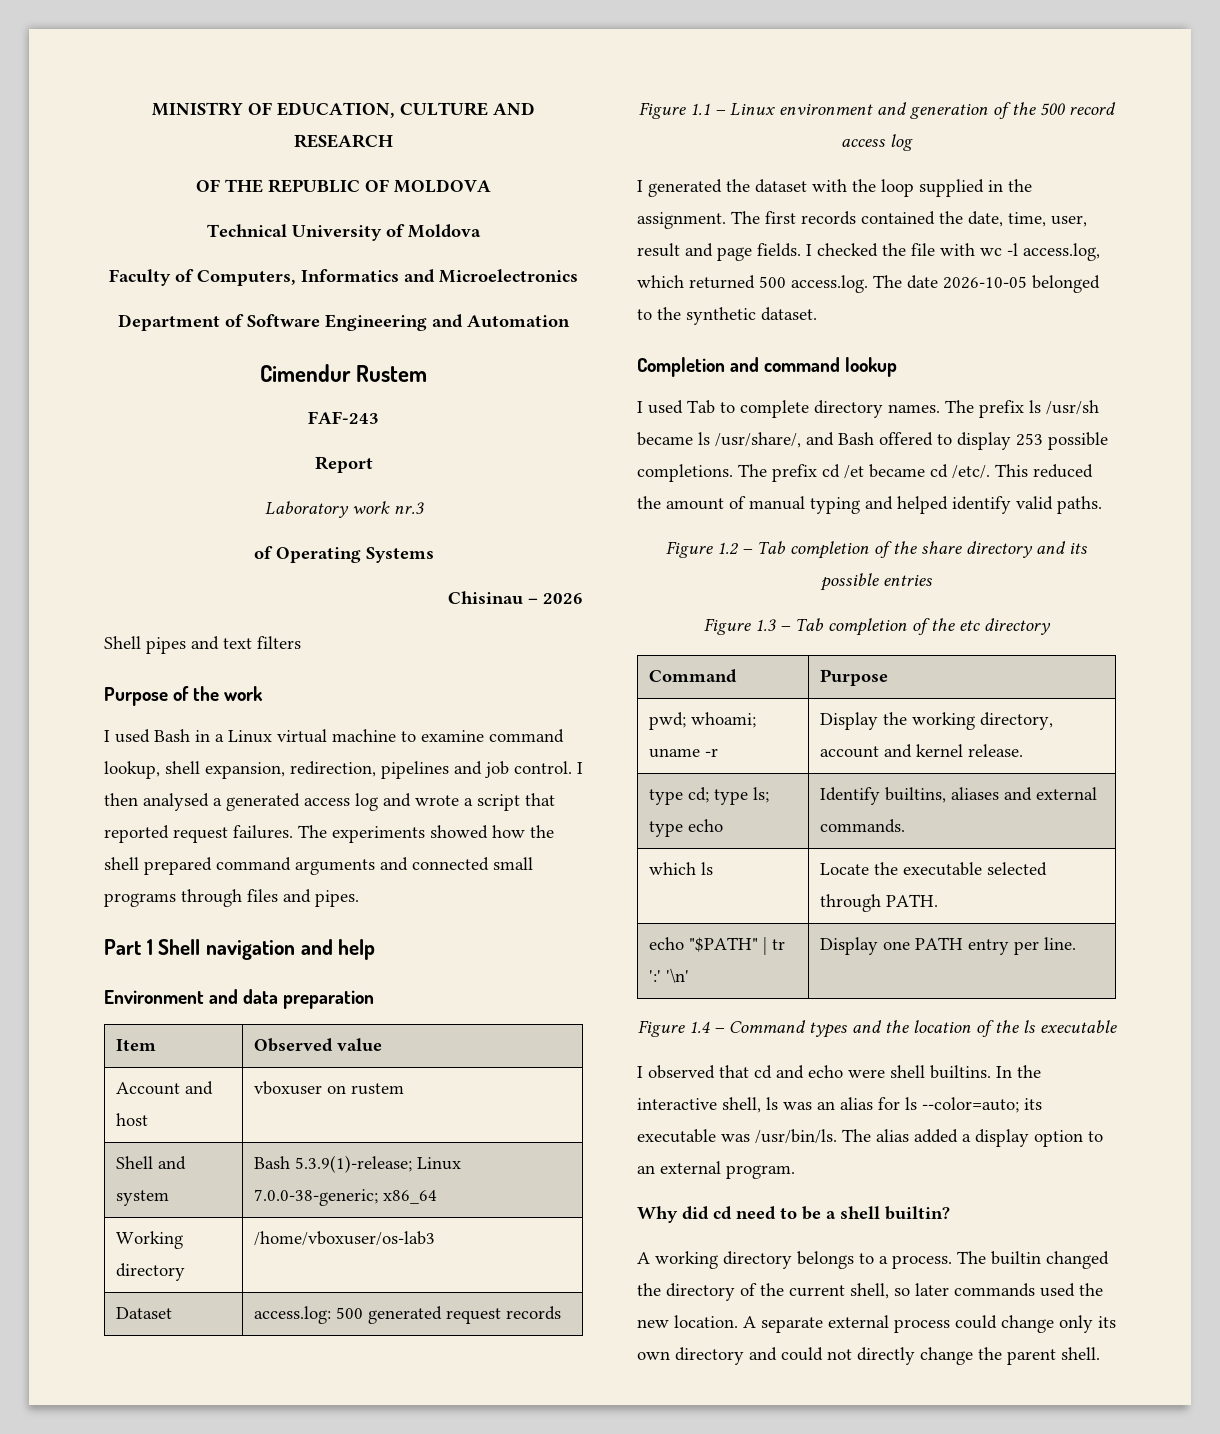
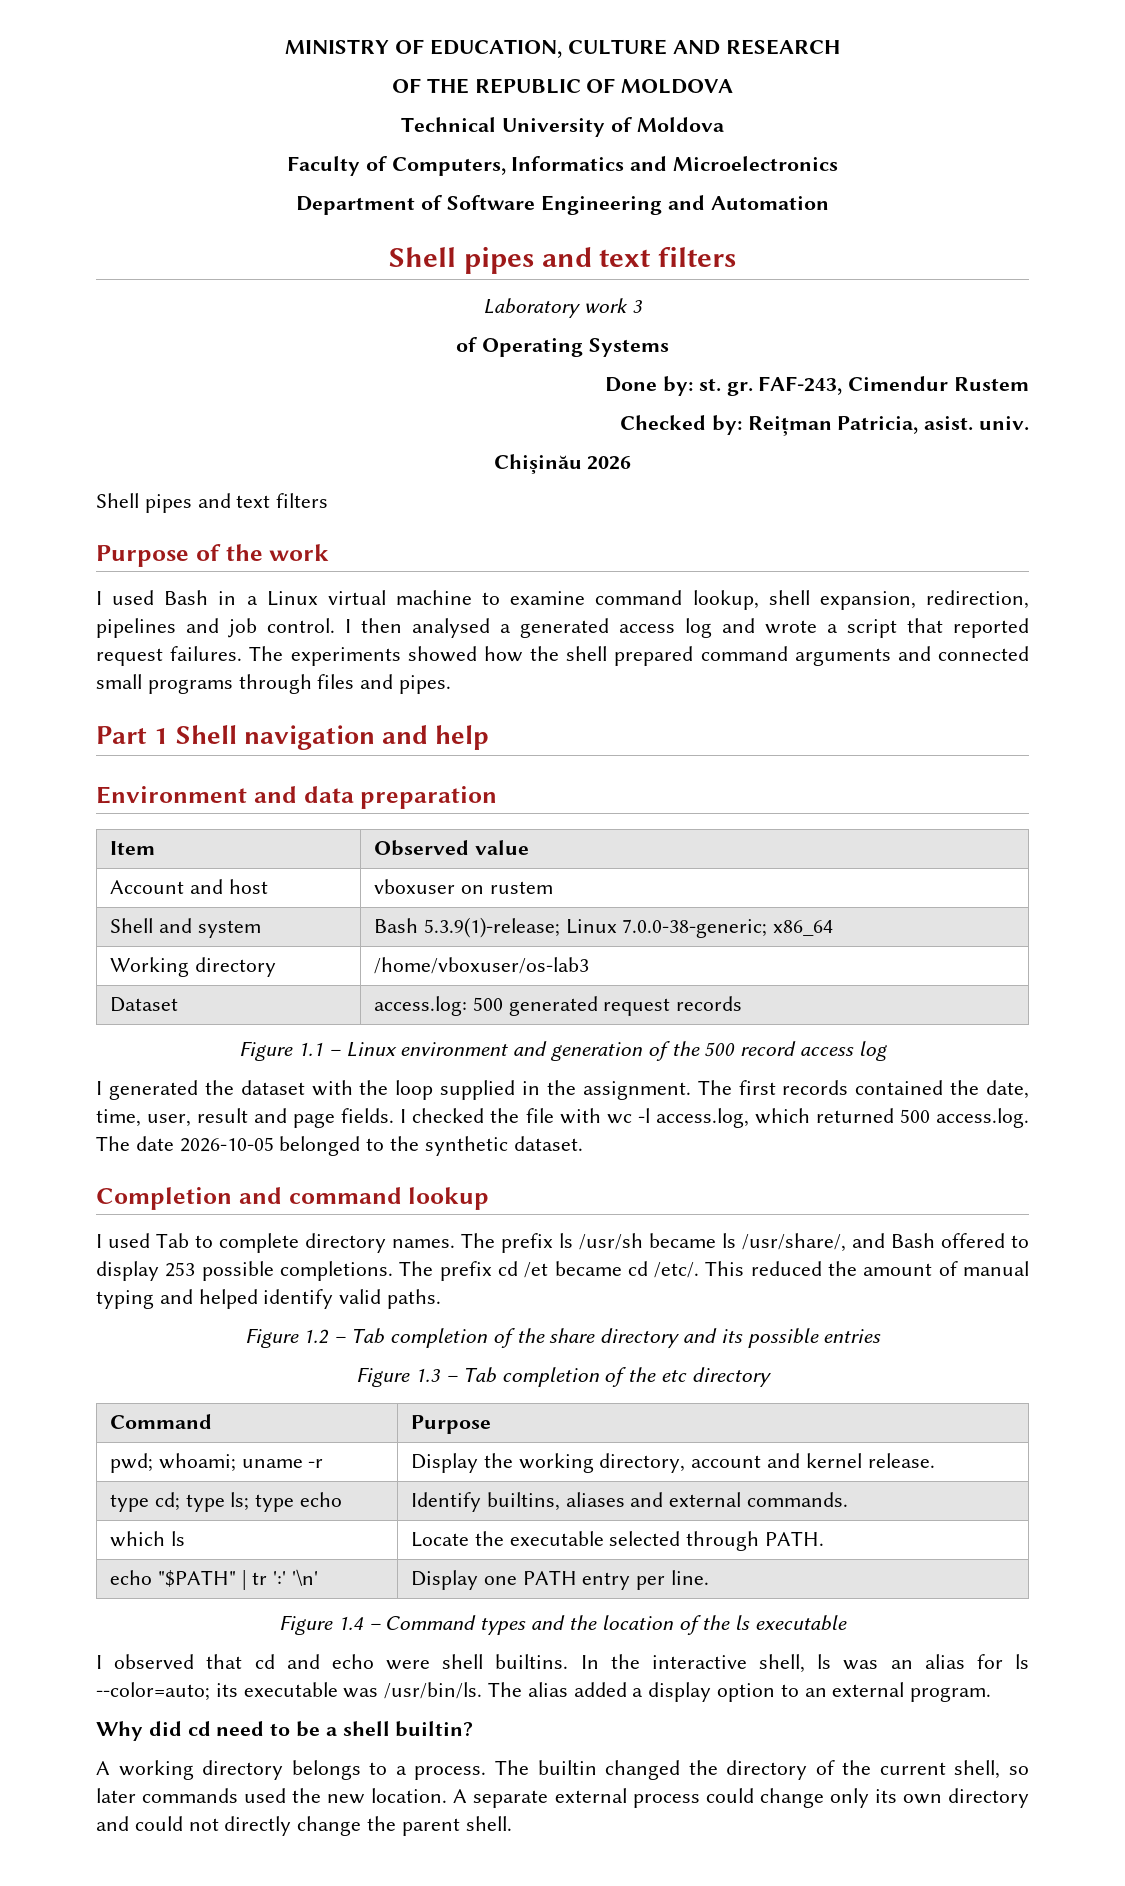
[259,364,428,382] [308,411,379,424] [314,456,373,473] Cimendur Rustem // FAF-243 // Report -> [388,246,737,274] Shell pipes and text filters
[393,502,424,514] nr.3 -> [631,300,642,313] 3
[448,591,538,605] Chisinau – -> [605,376,1029,396] [619,415,1029,436] [493,454,582,474] Done by: st. gr. FAF-243, Cimendur Rustem // Checked by: Reițman Patricia, asist. univ. // Chișinău

